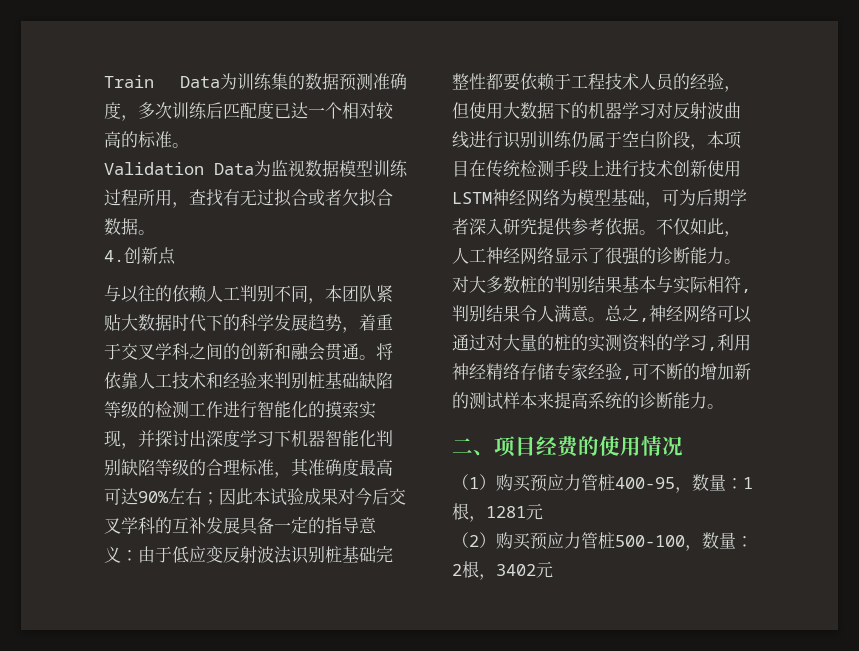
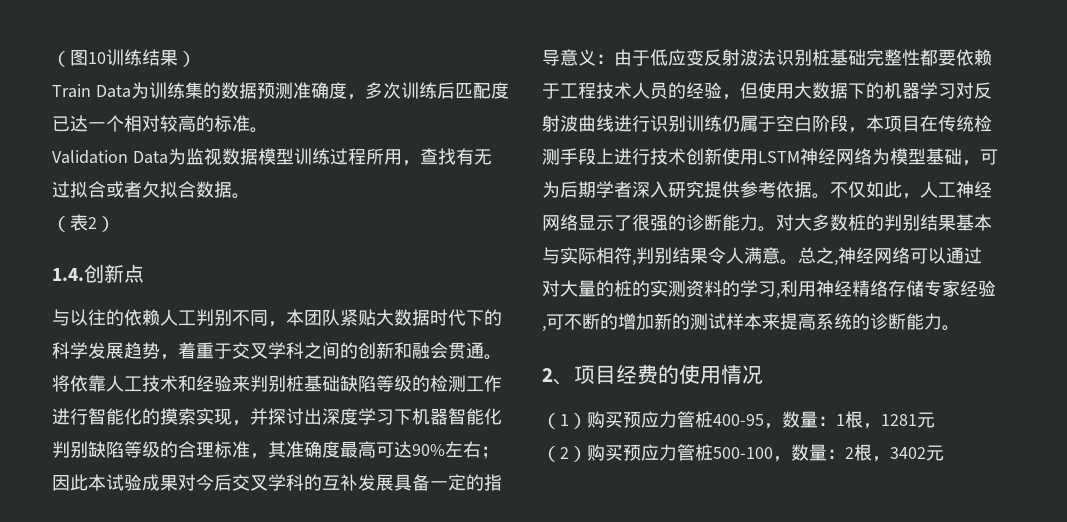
(104, 81) none -> [52,49,196,67] （图10训练结果） //
[104,250,124,262] 4. -> [52,214,115,232] [52,268,84,281] （表2） // 1.4.
[452,438,473,454] 二 -> [542,368,553,382] 2

